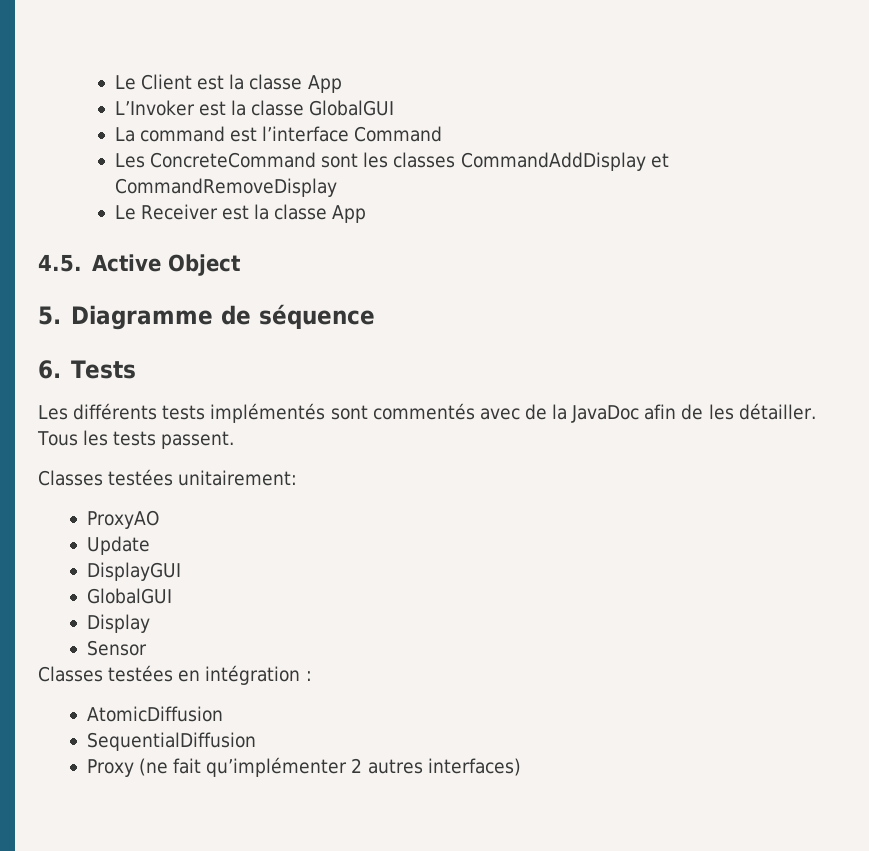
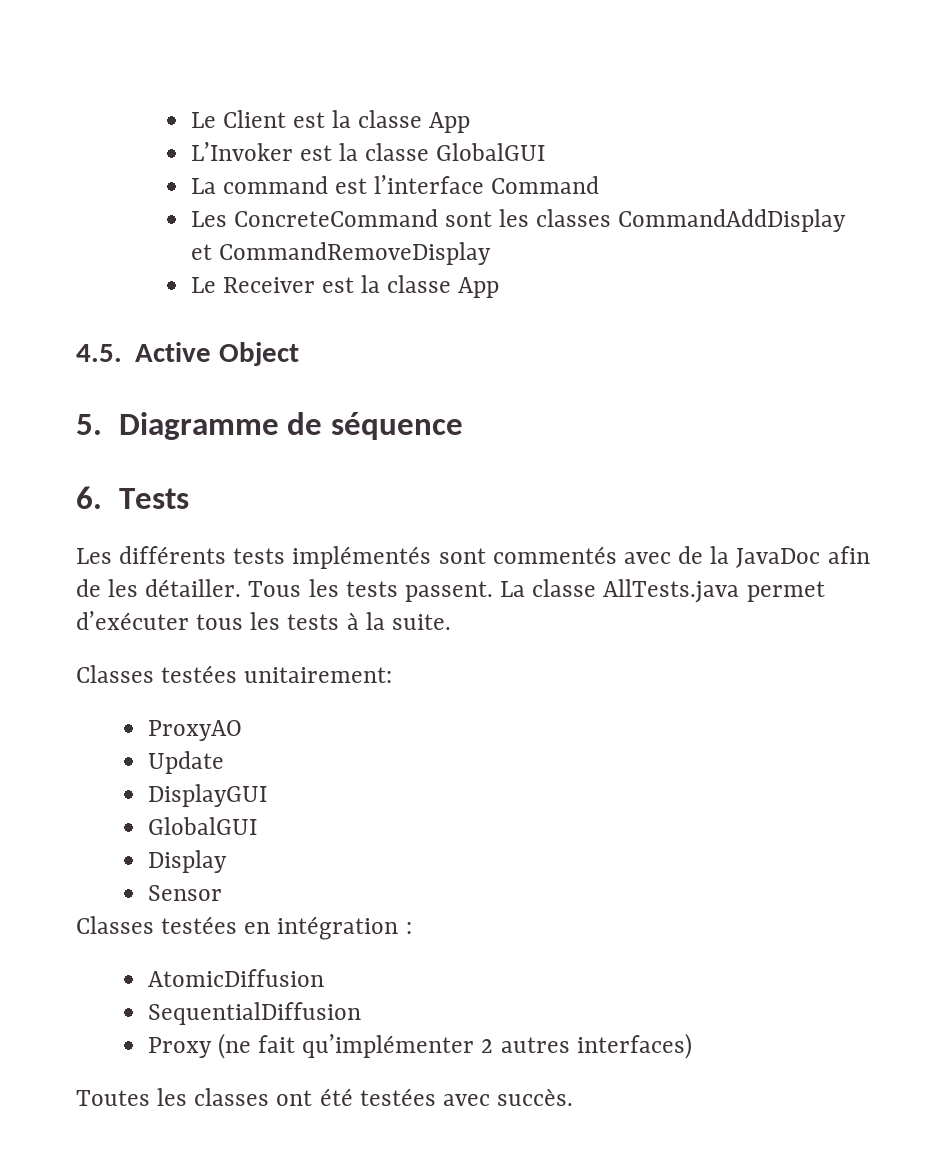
(235, 440) none -> [500,579,825,603] [76,611,451,630] La classe AllTests.java permet d’exécuter tous les tests à la suite.
(521, 767) none -> [76,1088,574,1106] // Toutes les classes ont été testées avec succès.

